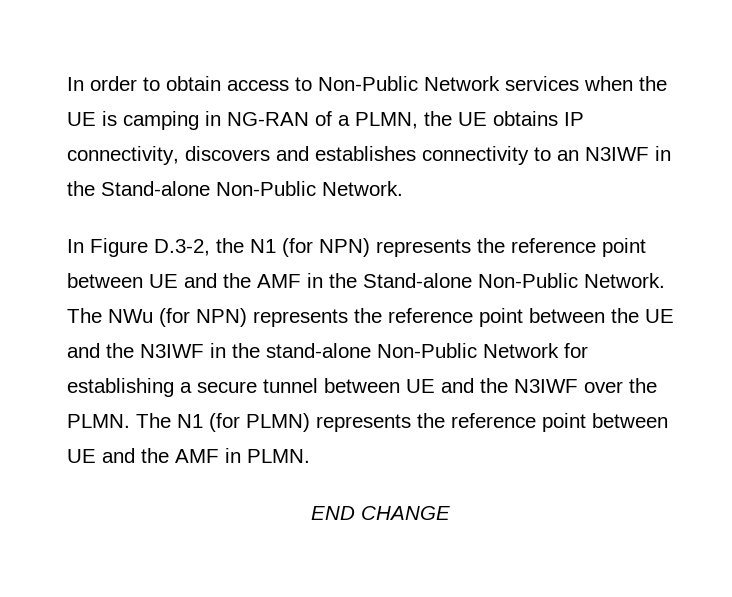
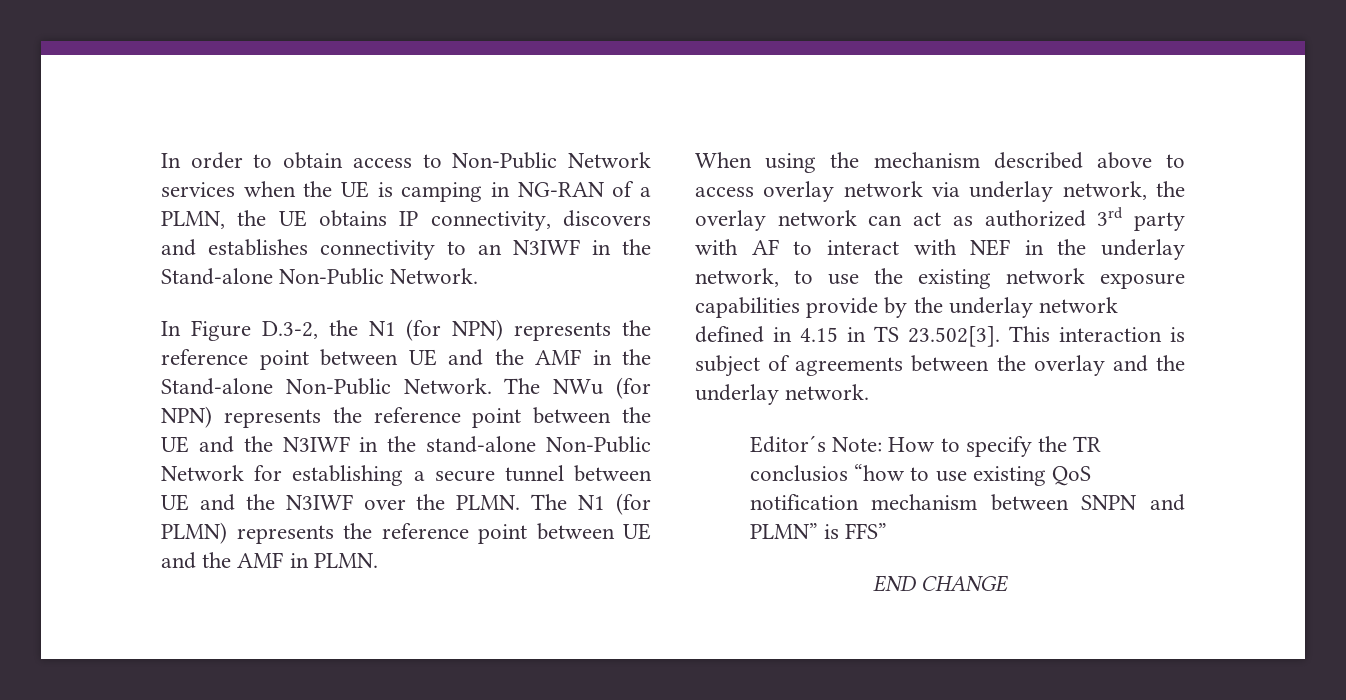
(310, 456) none -> [695,152,1185,173] [695,181,1185,202] [695,207,1185,231] [695,239,1185,260] [695,268,1185,289] [695,297,1119,318] [695,326,1185,347] [695,355,1185,377] [695,384,870,405] [749,435,1102,457] [749,464,1091,486] [749,494,1185,511] [749,523,888,539] // When using the mechanism described above to access overlay network via underlay network, the overlay network can act as authorized 3rd party with AF to interact with NEF in the underlay network, to use the existing network exposure capabilities provide by the underlay network defined in 4.15 in TS 23.502[3]. This interaction is subject of agreements between the overlay and the underlay network. // Editor´s Note: How to specify the TR conclusios “how to use existing QoS notification mechanism between SNPN and PLMN” is FFS”

